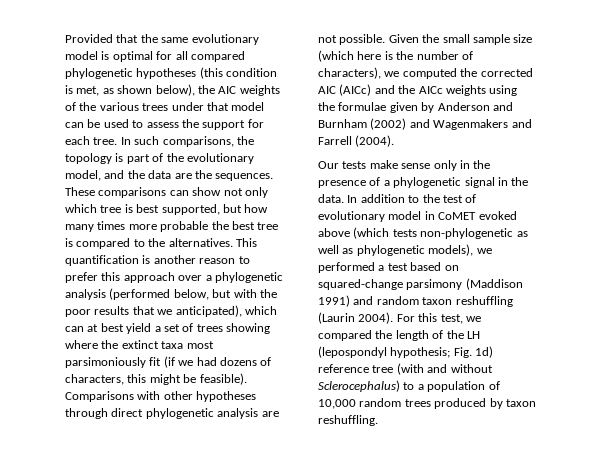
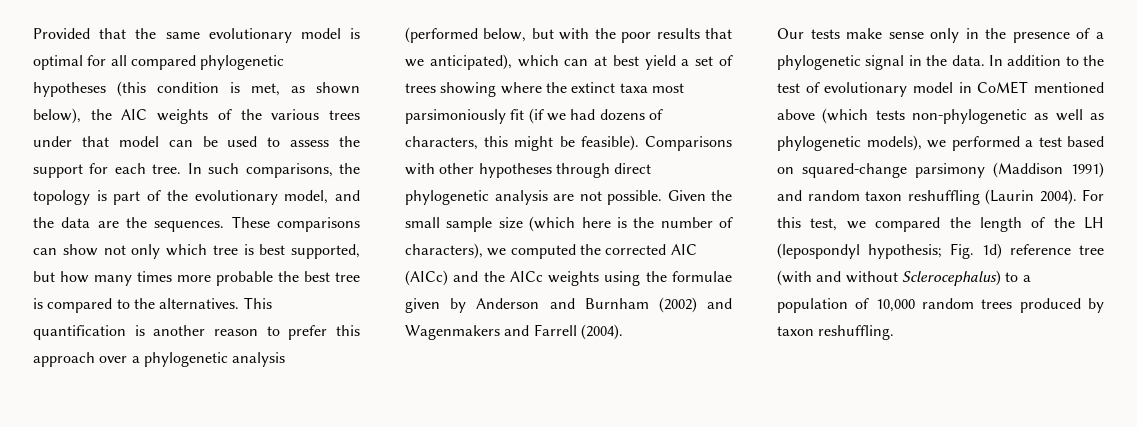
[478,211,517,220] evoked -> [1034,82,1104,93] mentioned

